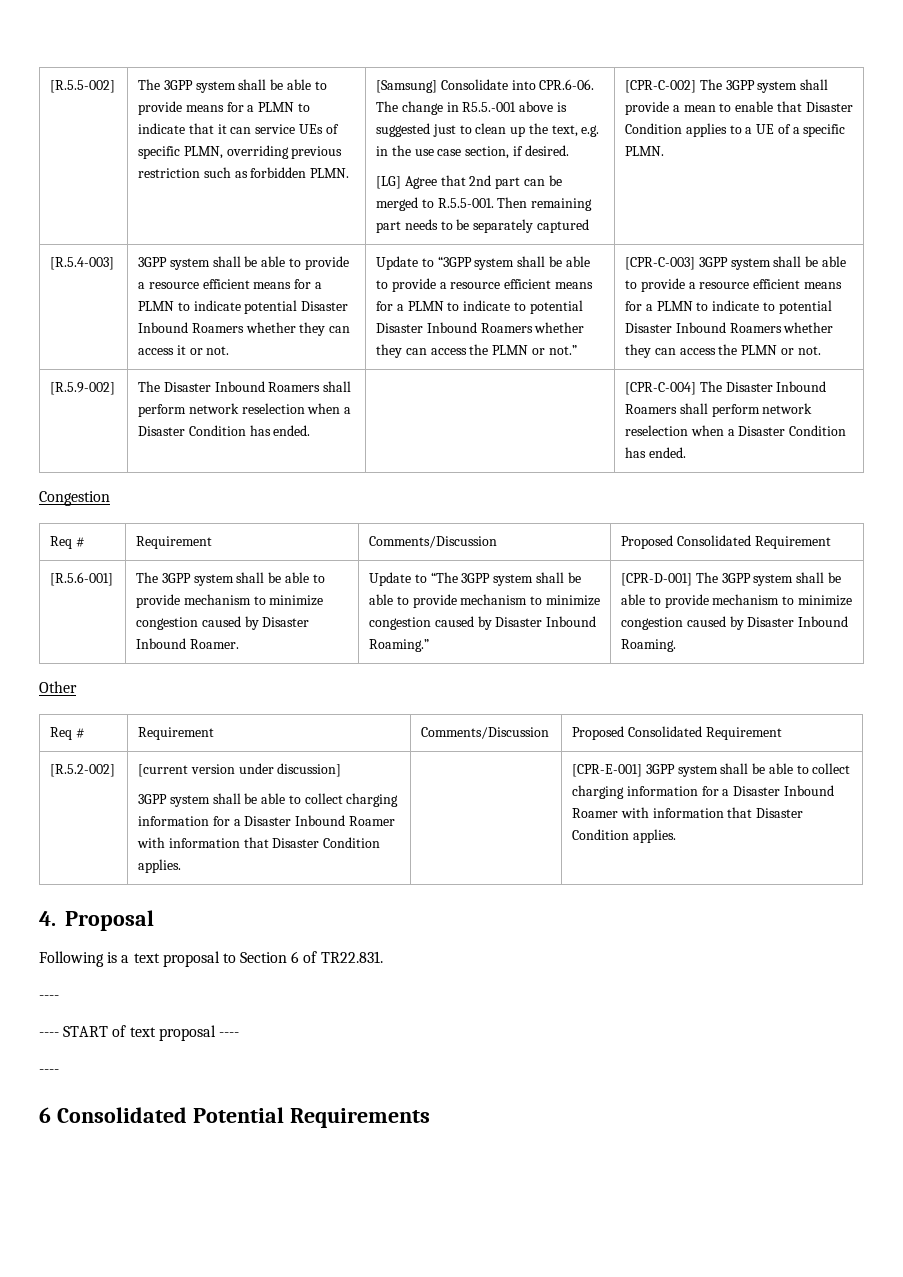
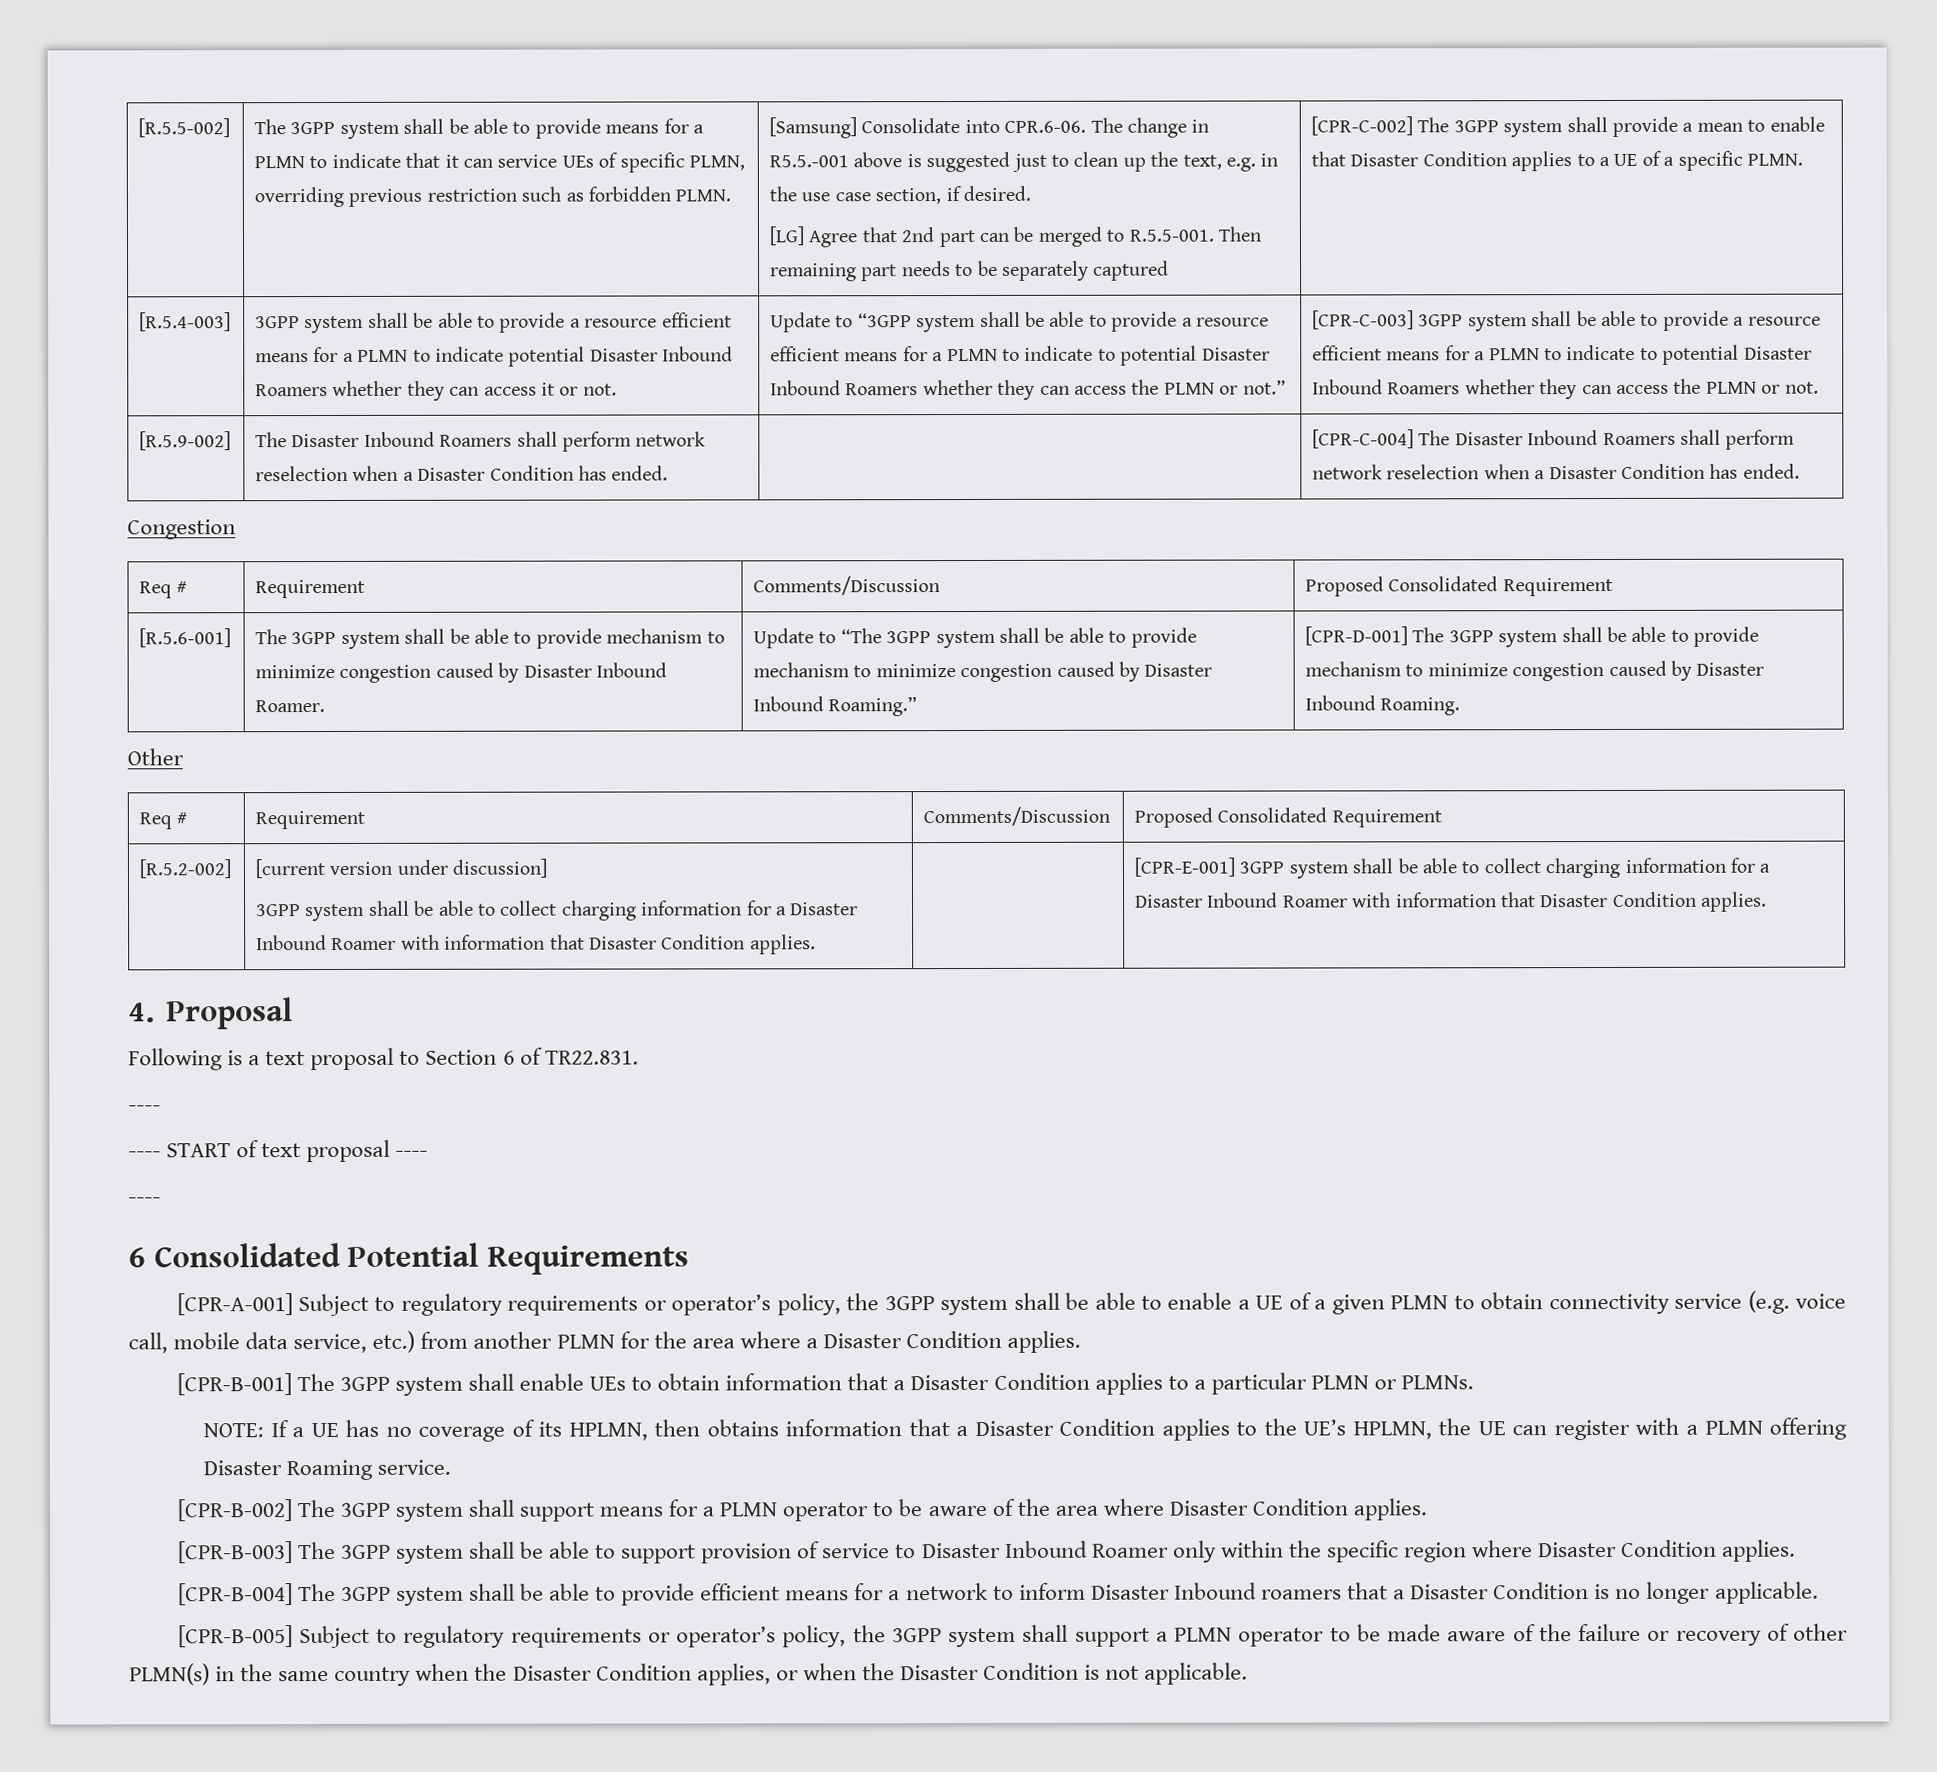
(430, 1118) none -> [176,1290,1846,1317] [128,1330,1082,1354] [176,1372,1475,1396] [203,1417,1847,1442] [203,1459,452,1481] [176,1498,1428,1522] [177,1539,1797,1564] [177,1581,1819,1606] [177,1623,1849,1649] [129,1662,1249,1686] // [CPR-A-001] Subject to regulatory requirements or operator’s policy, the 3GPP system shall be able to enable a UE of a given PLMN to obtain connectivity service (e.g. voice call, mobile data service, etc.) from another PLMN for the area where a Disaster Condition applies. // [CPR-B-001] The 3GPP system shall enable UEs to obtain information that a Disaster Condition applies to a particular PLMN or PLMNs. // NOTE: If a UE has no coverage of its HPLMN, then obtains information that a Disaster Condition applies to the UE’s HPLMN, the UE can register with a PLMN offering Disaster Roaming service. // [CPR-B-002] The 3GPP system shall support means for a PLMN operator to be aware of the area where Disaster Condition applies. // [CPR-B-003] The 3GPP system shall be able to support provision of service to Disaster Inbound Roamer only within the specific region where Disaster Condition applies. // [CPR-B-004] The 3GPP system shall be able to provide efficient means for a network to inform Disaster Inbound roamers that a Disaster Condition is no longer applicable. // [CPR-B-005] Subject to regulatory requirements or operator’s policy, the 3GPP system shall support a PLMN operator to be made aware of the failure or recovery of other PLMN(s) in the same country when the Disaster Condition applies, or when the Disaster Condition is not applicable.

